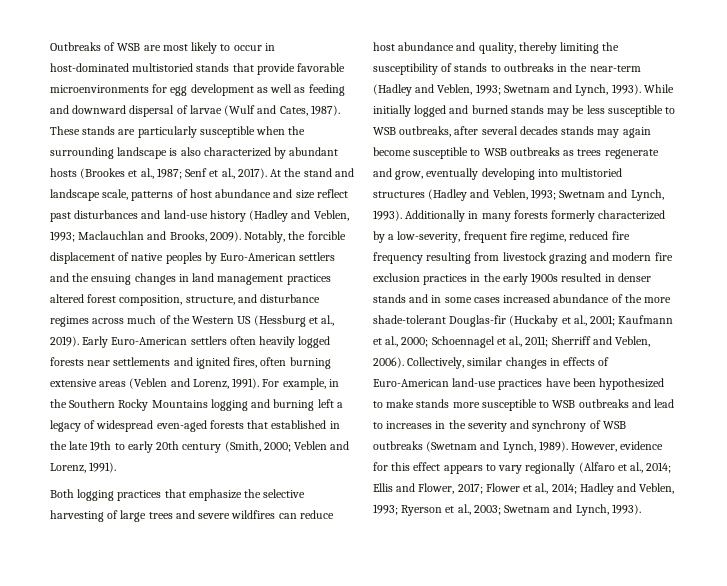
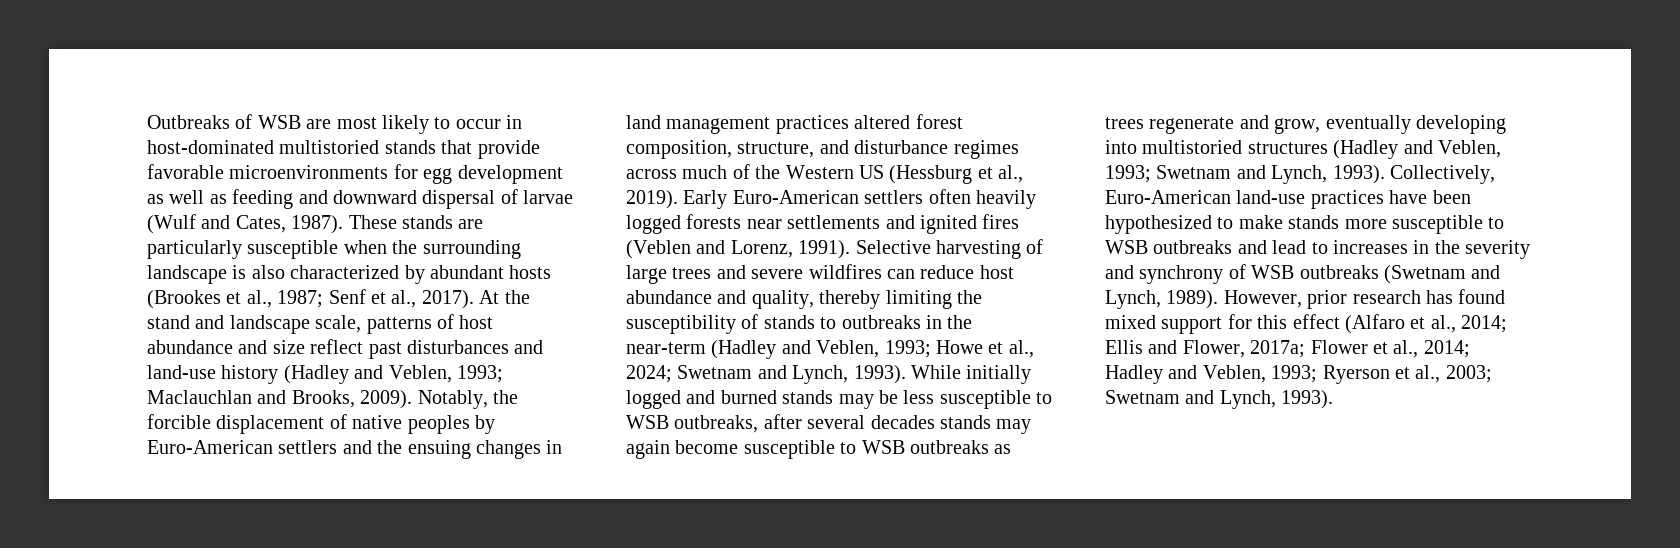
[233,357,331,369] [50,378,339,390] [50,399,343,411] [50,420,340,432] [50,441,350,453] [50,462,117,473] [50,489,306,501] fires, often burning extensive areas (Veblen and Lorenz, 1991). For example, in the Southern Rocky Mountains logging and burning left a legacy of widespread even-aged forests that established in the late 19th to early 20th century (Smith, 2000; Veblen and Lorenz, 1991). // Both logging practices that emphasize the selective -> [982,214,1020,229] [626,240,931,259] fires (Veblen and Lorenz, 1991). Selective
(501, 89) none -> [936,340,1034,358] [626,365,672,383] Howe et al., 2024;
[405,210,666,222] [373,231,630,243] [373,252,673,264] [373,273,651,285] [373,294,672,303] [373,315,674,327] [373,336,651,348] [373,357,610,369] Additionally in many forests formerly characterized by a low-severity, frequent fire regime, reduced fire frequency resulting from livestock grazing and modern fire exclusion practices in the early 1900s resulted in denser stands and in some cases increased abundance of the more shade-tolerant Douglas-fir (Huckaby et al., 2001; Kaufmann et al., 2000; Schoennagel et al., 2011; Sherriff and Veblen, 2006). Collectively, similar changes in effects of -> [1390,165,1495,184] Collectively,
[620,441,664,450] [373,462,576,474] evidence for this effect appears to vary regionally -> [1307,289,1506,309] [1105,314,1340,334] prior research has found mixed support for this effect
[457,483,483,494] 2017; -> [1250,340,1306,358] 2017a;

